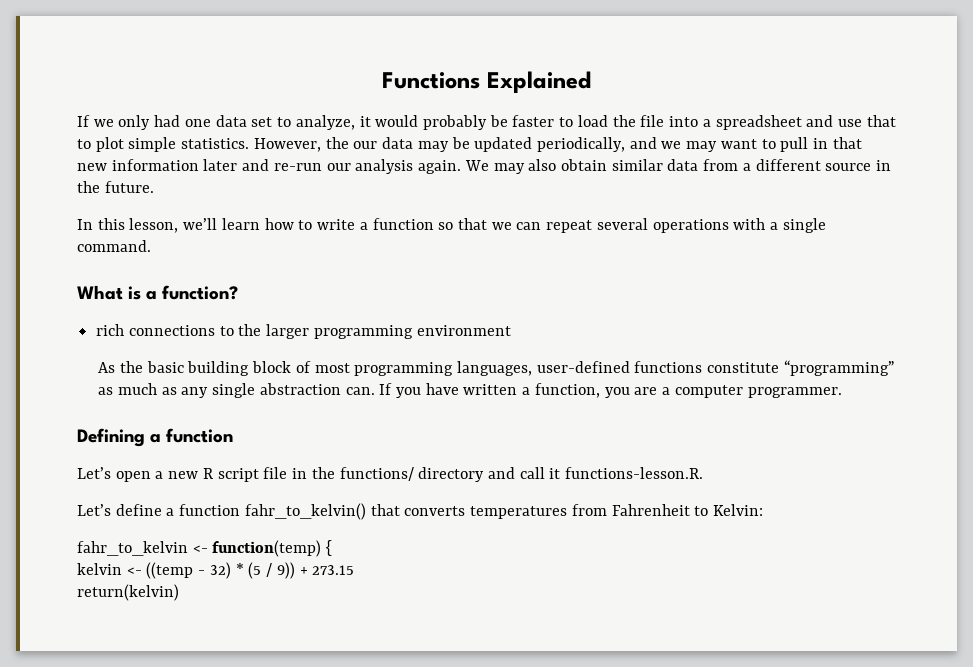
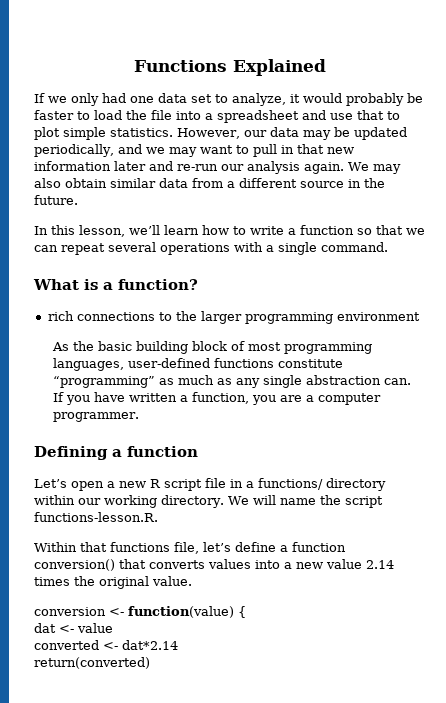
[325,137,349,149] the -> (240, 133) none
[311,467,335,479] the -> [246,481,254,488] a
[487,467,704,479] [77,504,111,516] and call it functions-lesson.R. // Let’s -> [34,495,383,508] [34,512,158,522] [34,542,231,554] within our working directory. We will name the script functions-lesson.R. // Within that functions file, let’s
[244,503,366,520] fahr_to_kelvin() -> [34,559,115,571] conversion()
[470,504,763,519] [77,540,333,557] [77,562,355,579] [77,584,179,601] temperatures from Fahrenheit to Kelvin: // fahr_to_kelvin <- function(temp) { // kelvin <- ((temp - 32) * (5 / 9)) + 273.15 // return(kelvin) -> [208,559,394,569] [34,576,192,589] [34,606,246,618] [34,623,113,633] [34,640,178,650] [34,657,150,669] values into a new value 2.14 times the original value. // conversion <- function(value) { // dat <- value // converted <- dat*2.14 // return(converted)

